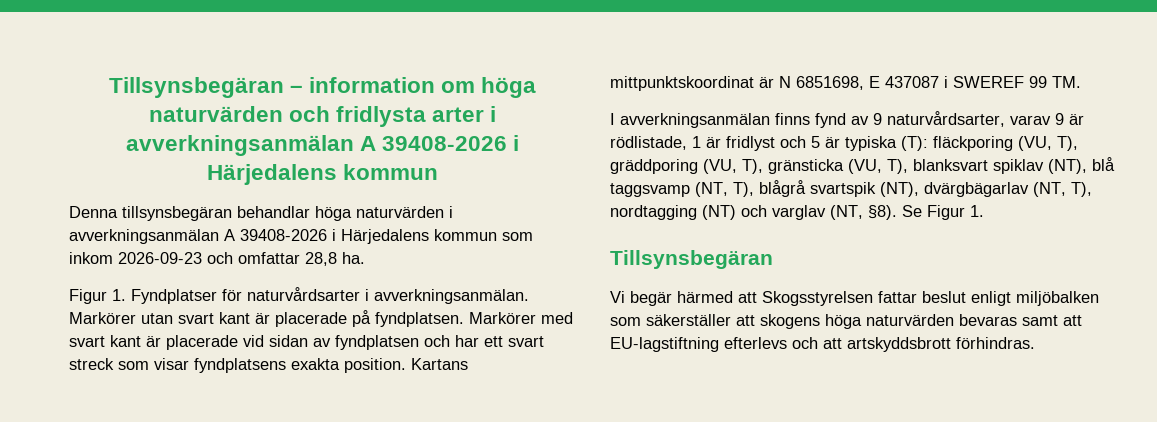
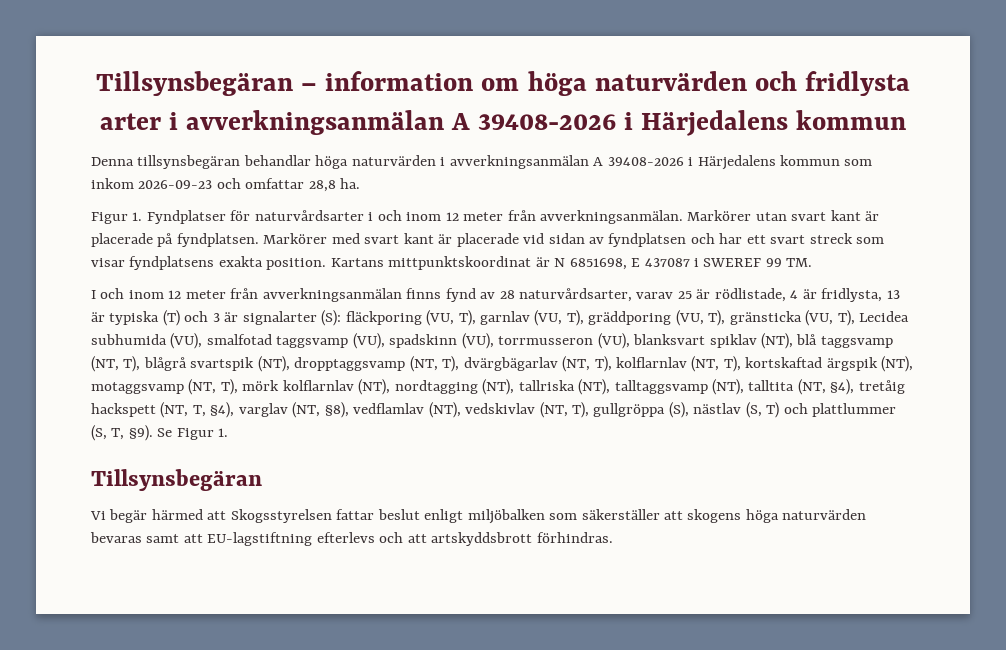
(369, 295) none -> [377,210,536,221] och inom 12 meter från
(615, 119) none -> [100,288,259,299] och inom 12 meter från
[873,113,882,125] 9 -> [499,290,515,299] 28
[1055,113,1064,125] 9 -> [677,291,692,299] 25
[692,136,1013,151] 1 är fridlyst och 5 är typiska (T): fläckporing -> [790,288,900,302] [91,310,531,326] 4 är fridlysta, 13 är typiska (T) och 3 är signalarter (S): fläckporing (VU, T), garnlav
(908, 166) none -> [859,311,910,322] [91,333,630,349] Lecidea subhumida (VU), smalfotad taggsvamp (VU), spadskinn (VU), torrmusseron (VU),
[924,182,1092,197] [610,205,897,220] dvärgbägarlav (NT, T), nordtagging (NT) och varglav (NT, §8). -> [294,356,914,372] [91,379,905,395] [91,402,897,418] [91,425,153,441] dropptaggsvamp (NT, T), dvärgbägarlav (NT, T), kolflarnlav (NT, T), kortskaftad ärgspik (NT), motaggsvamp (NT, T), mörk kolflarnlav (NT), nordtagging (NT), tallriska (NT), talltaggsvamp (NT), talltita (NT, §4), tretåig hackspett (NT, T, §4), varglav (NT, §8), vedflamlav (NT), vedskivlav (NT, T), gullgröppa (S), nästlav (S, T) och plattlummer (S, T, §9).

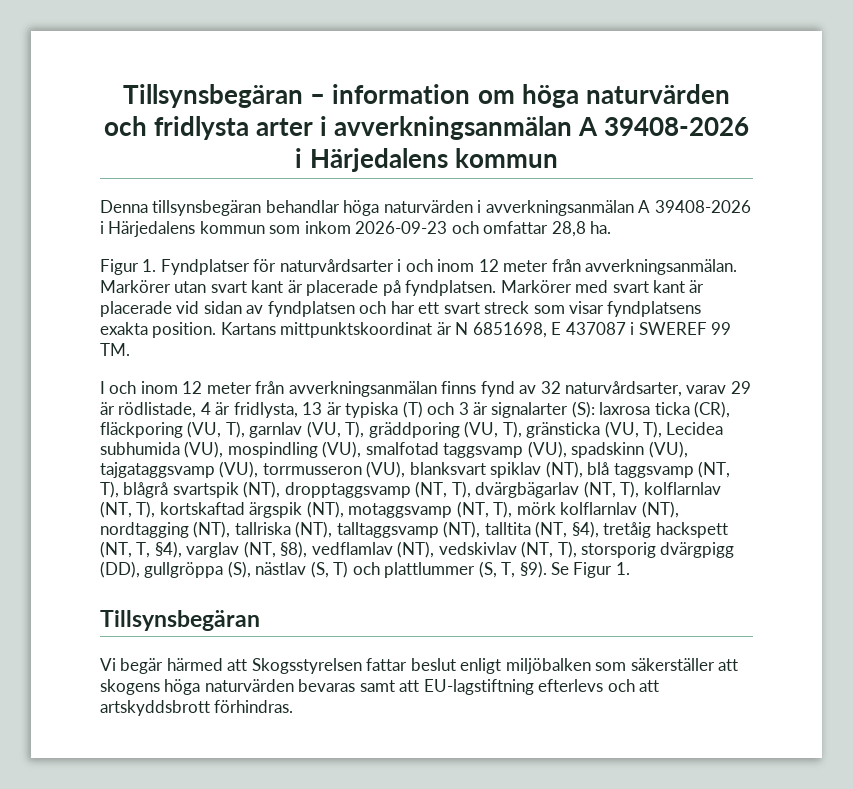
[499,290,515,299] 28 -> [540,381,561,394] 32
[677,291,692,299] 25 -> [730,381,751,394] 29
(342, 318) none -> [599,401,731,418] laxrosa ticka (CR),
(203, 341) none -> [227,441,362,458] mospindling (VU),
(494, 341) none -> [100,461,259,478] tajgataggsvamp (VU),
(590, 410) none -> [581,542,735,558] [100,561,140,578] storsporig dvärgpigg (DD),

